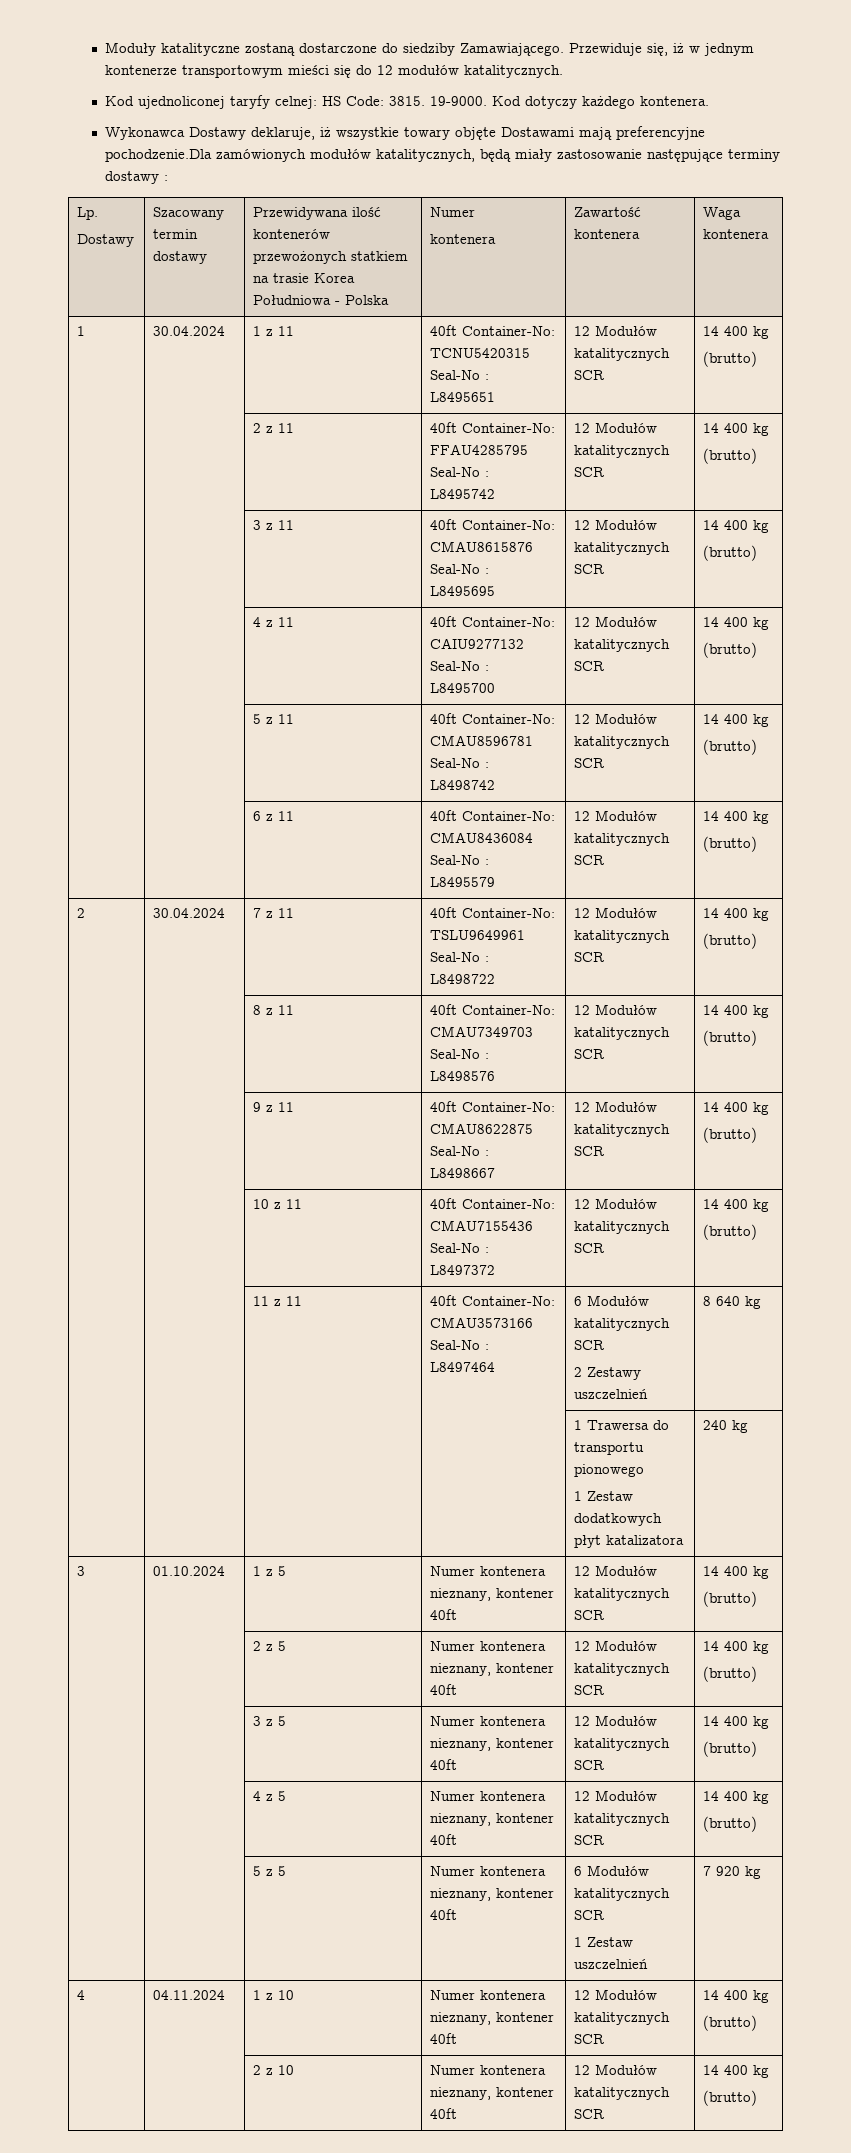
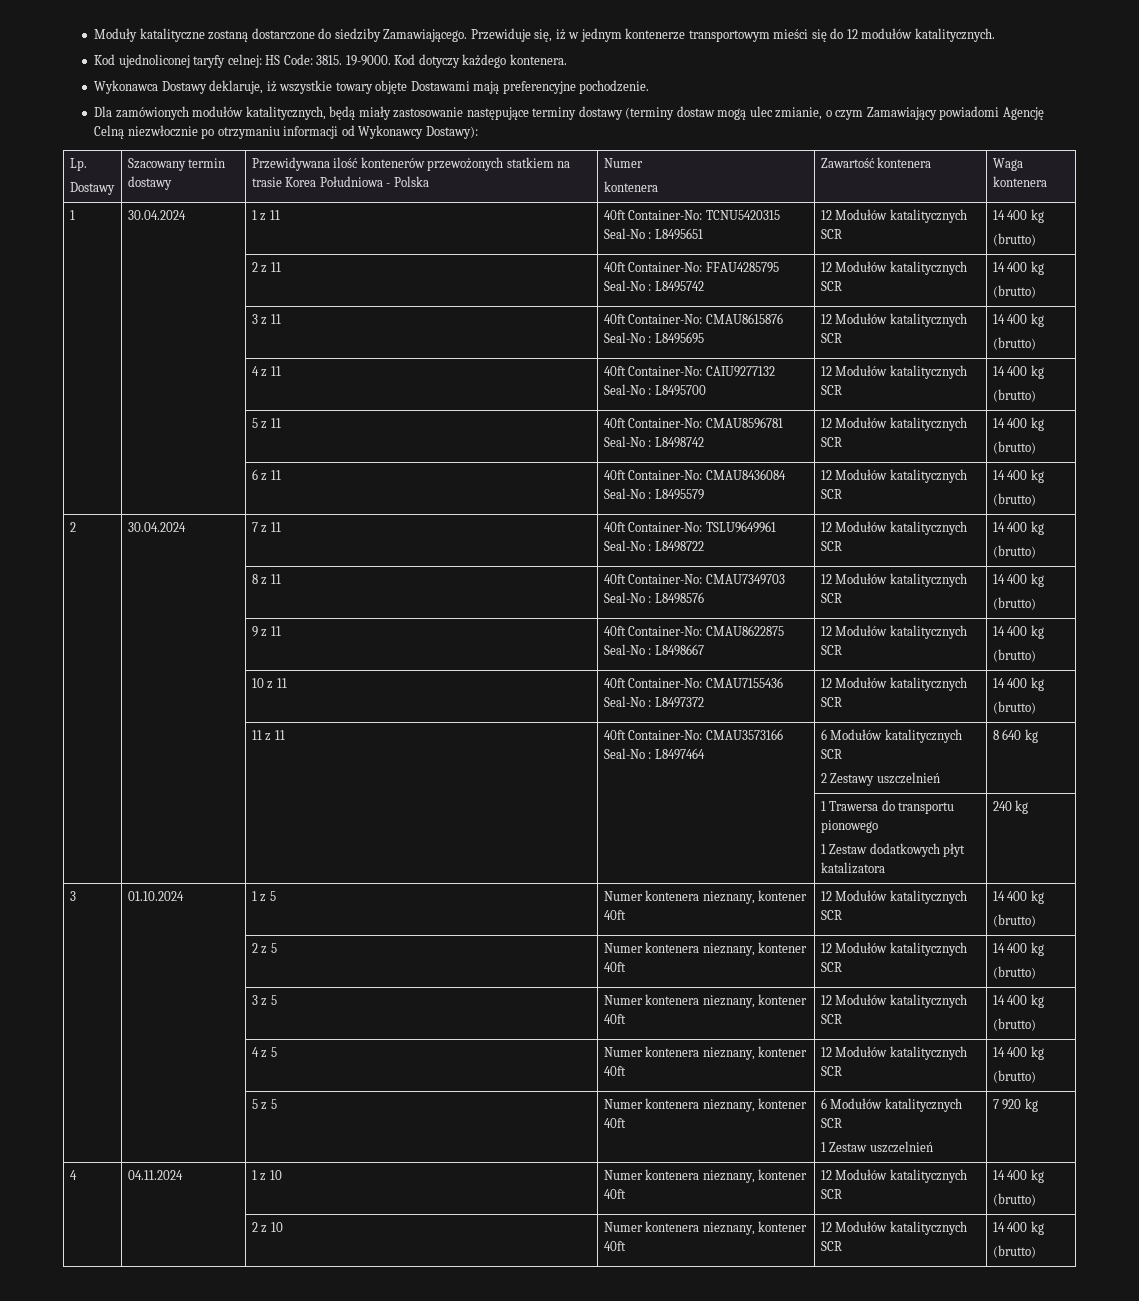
[105,149,213,162] pochodzenie.Dla -> [579,80,650,94] [94,106,113,117] pochodzenie. // Dla
[164,175,169,181] : -> [625,106,1044,120] [94,125,478,139] (terminy dostaw mogą ulec zmianie, o czym Zamawiający powiadomi Agencję Celną niezwłocznie po otrzymaniu informacji od Wykonawcy Dostawy):

